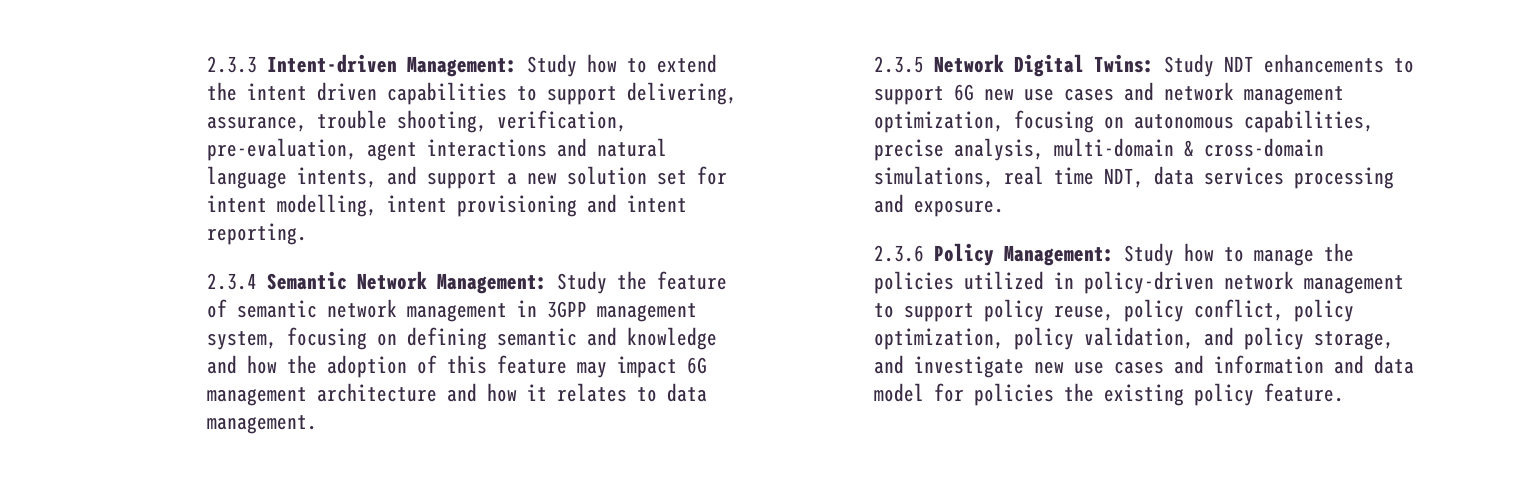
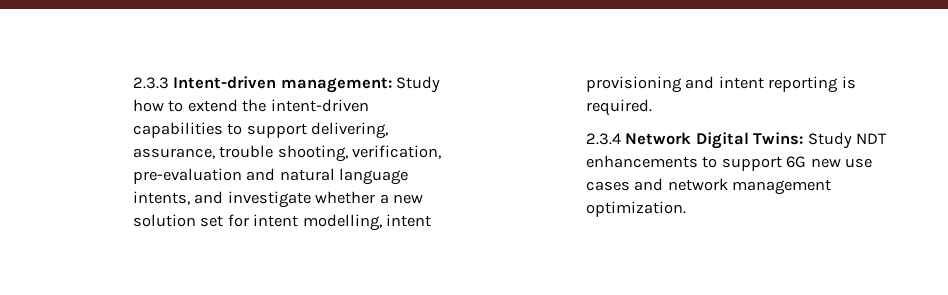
[406,56,517,77] Management: -> [280,77,392,93] management:
[246,82,377,101] intent driven -> [270,99,369,112] intent-driven
[206,138,547,161] pre-evaluation, agent interactions -> [132,168,242,184] pre-evaluation
[426,170,497,189] support -> [227,191,376,208] investigate whether
[206,223,307,245] [206,271,727,294] [206,299,697,322] [206,327,717,350] [206,355,707,378] [206,383,707,406] [206,415,317,434] [873,56,924,73] reporting. // 2.3.4 Semantic Network Management: Study the feature of semantic network management in 3GPP management system, focusing on defining semantic and knowledge and how the adoption of this feature may impact 6G management architecture and how it relates to data management. // 2.3.5 -> [768,76,856,93] [585,99,652,116] [585,133,621,145] reporting is required. // 2.3.4
[873,110,1374,133] [873,138,1324,161] [873,166,1394,189] [873,194,1004,217] [873,243,1354,266] [873,271,1404,294] [873,299,1354,322] [873,327,1394,350] [873,355,1414,378] [873,383,1344,406] optimization, focusing on autonomous capabilities, precise analysis, multi-domain & cross-domain simulations, real time NDT, data services processing and exposure. // 2.3.6 Policy Management: Study how to manage the policies utilized in policy-driven network management to support policy reuse, policy conflict, policy optimization, policy validation, and policy storage, and investigate new use cases and information and data model for policies the existing policy feature. -> [585,201,686,217] optimization.

